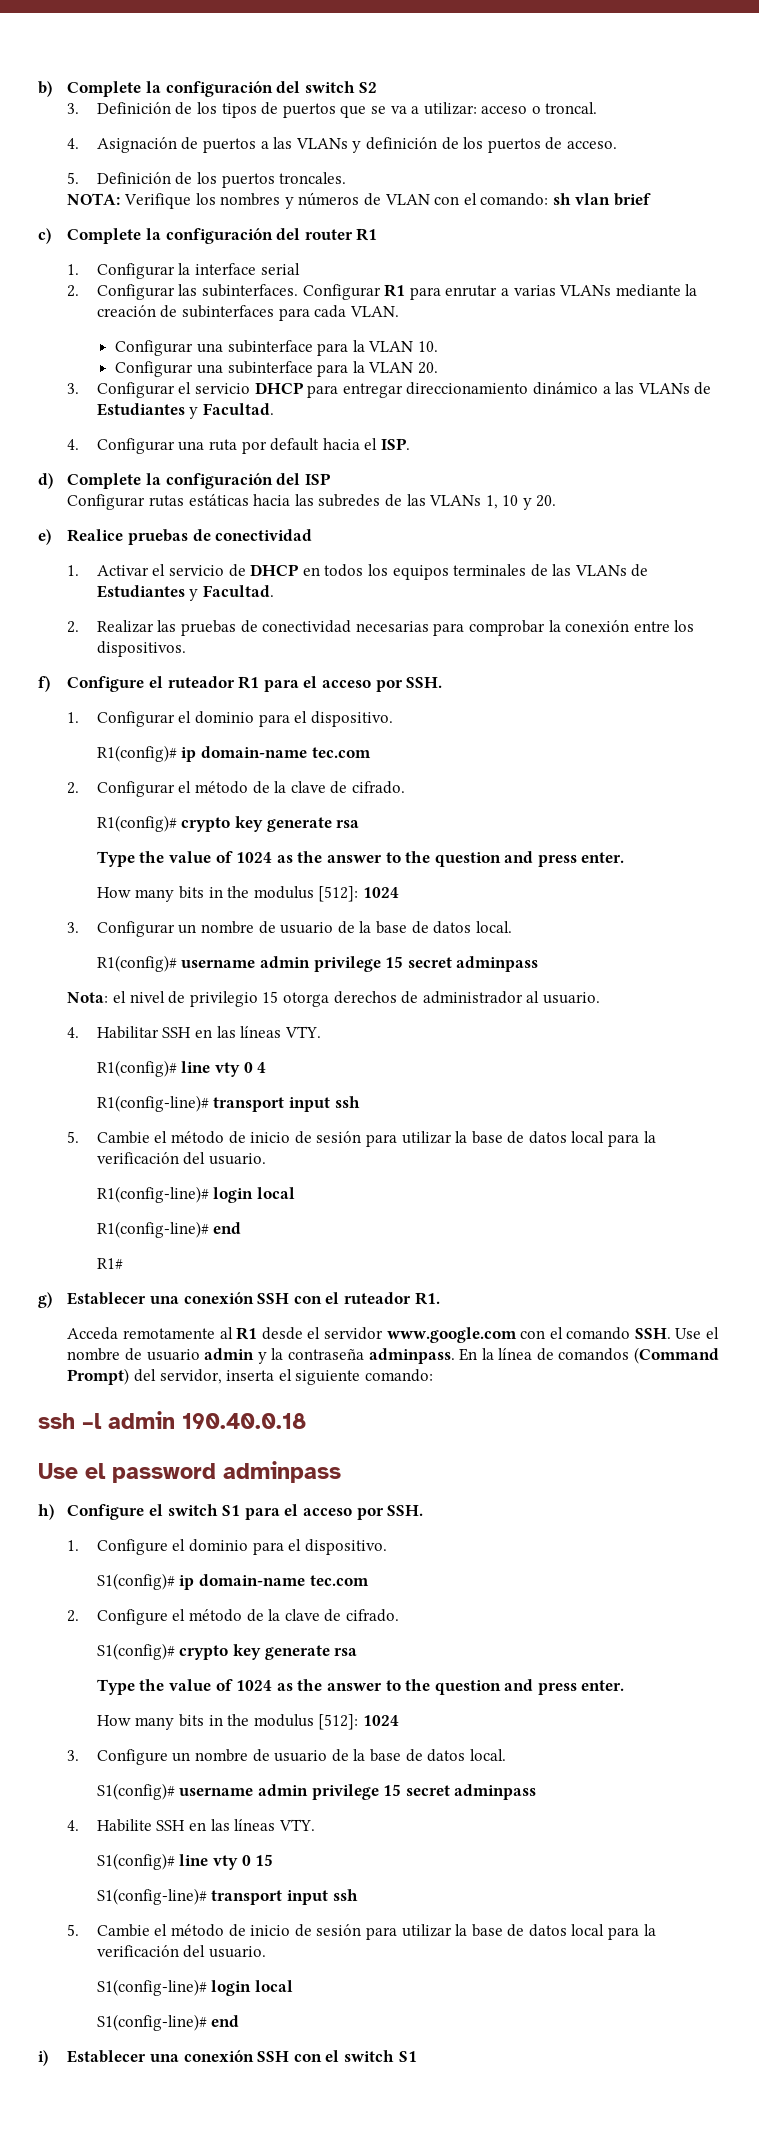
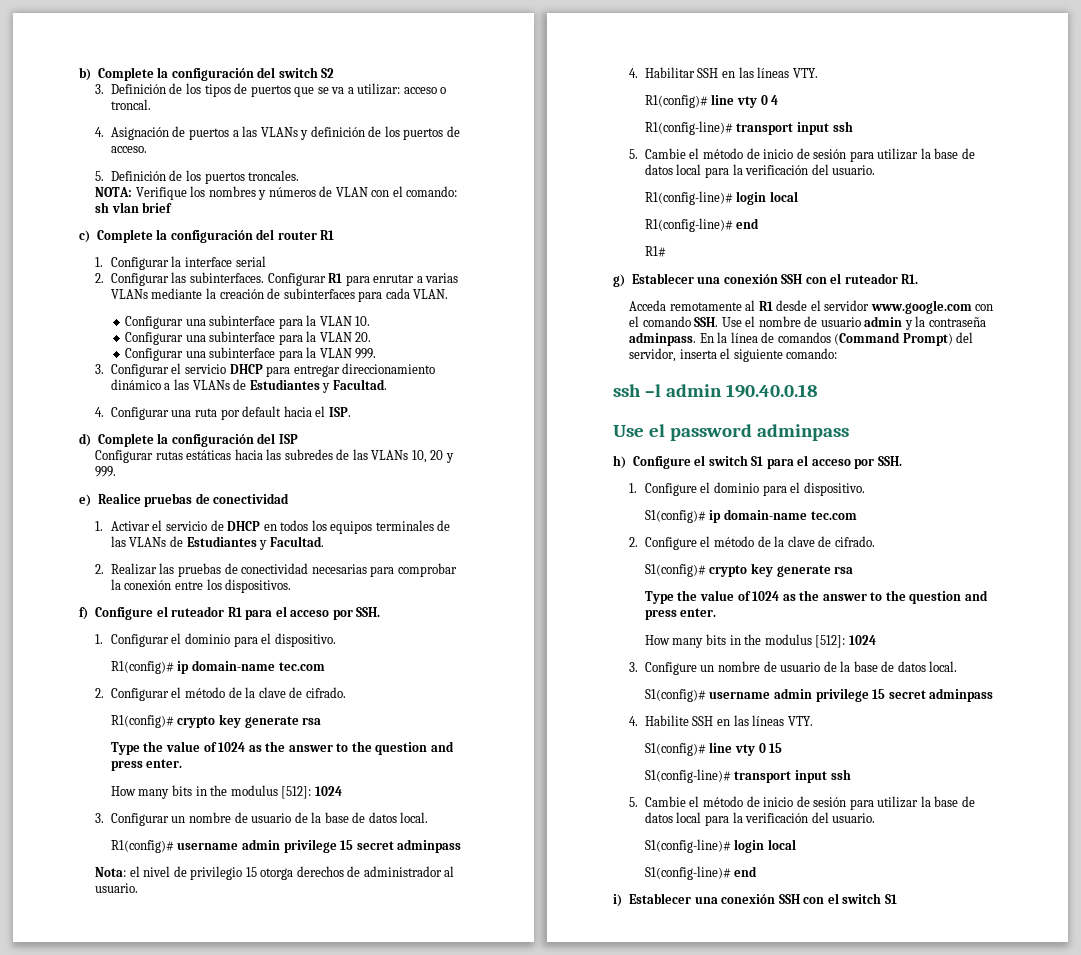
(439, 368) none -> [125,347,377,361] // Configurar una subinterface para la VLAN 999.
[485,495,557,510] 1, 10 y 20. -> [411,450,454,463] [94,466,116,477] 10, 20 y 999.

